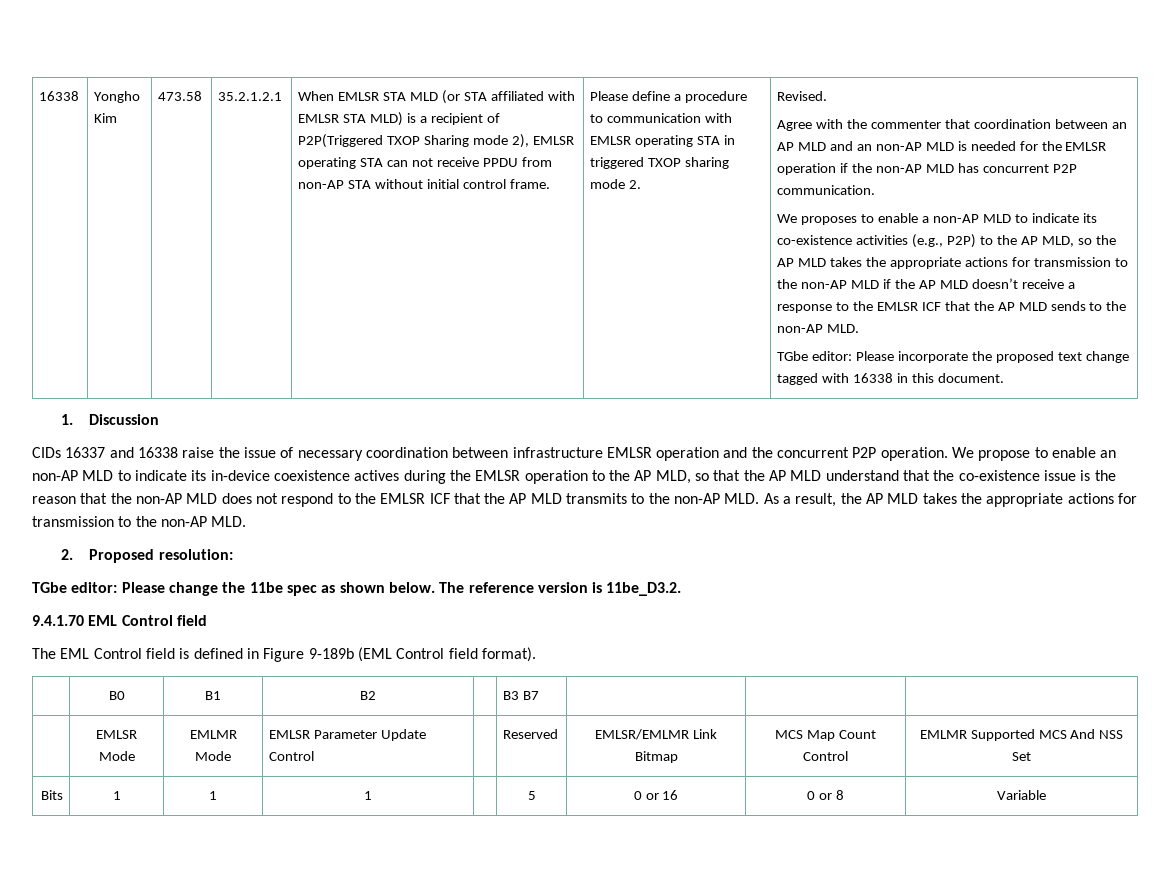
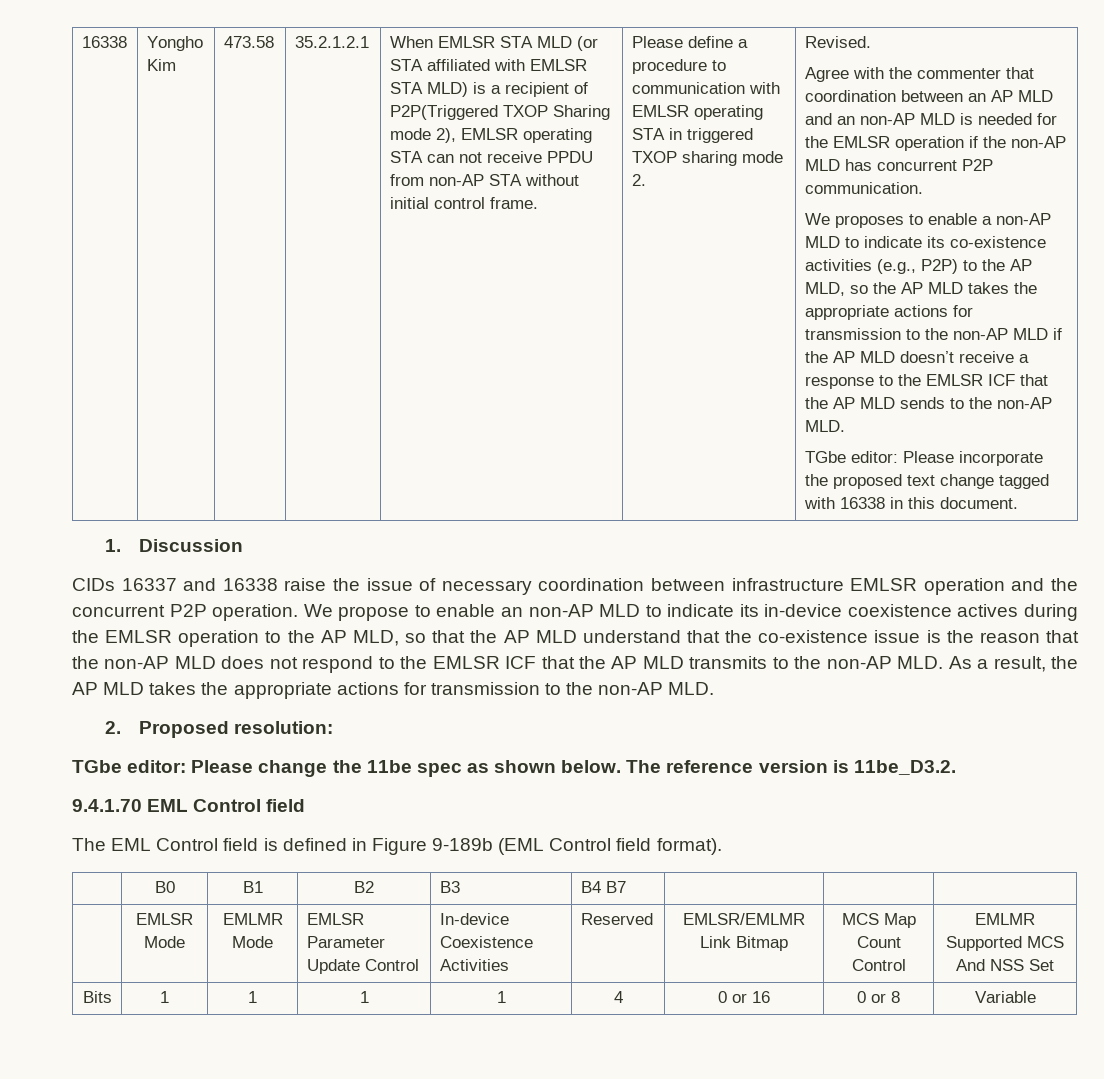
[503,691,520,700] | B3 -> [439,881,460,893] [580,881,601,893] B3 | B4
(315, 756) none -> [439,913,509,925] [439,936,533,948] [439,959,509,971] In-device Coexistence Activities
[527,791,536,800] | 5 -> [496,991,506,1003] [613,991,623,1003] 1 | 4

